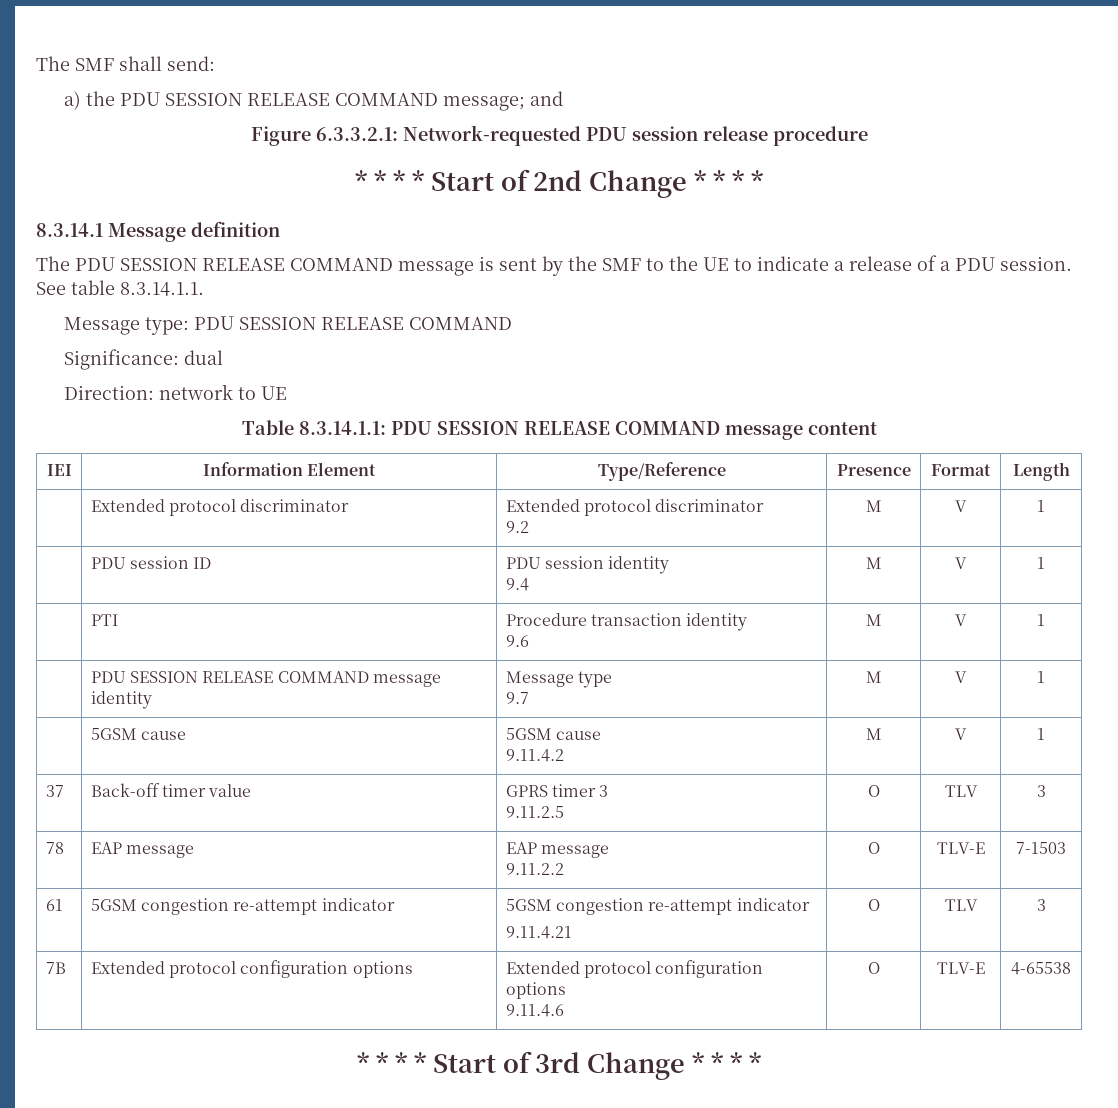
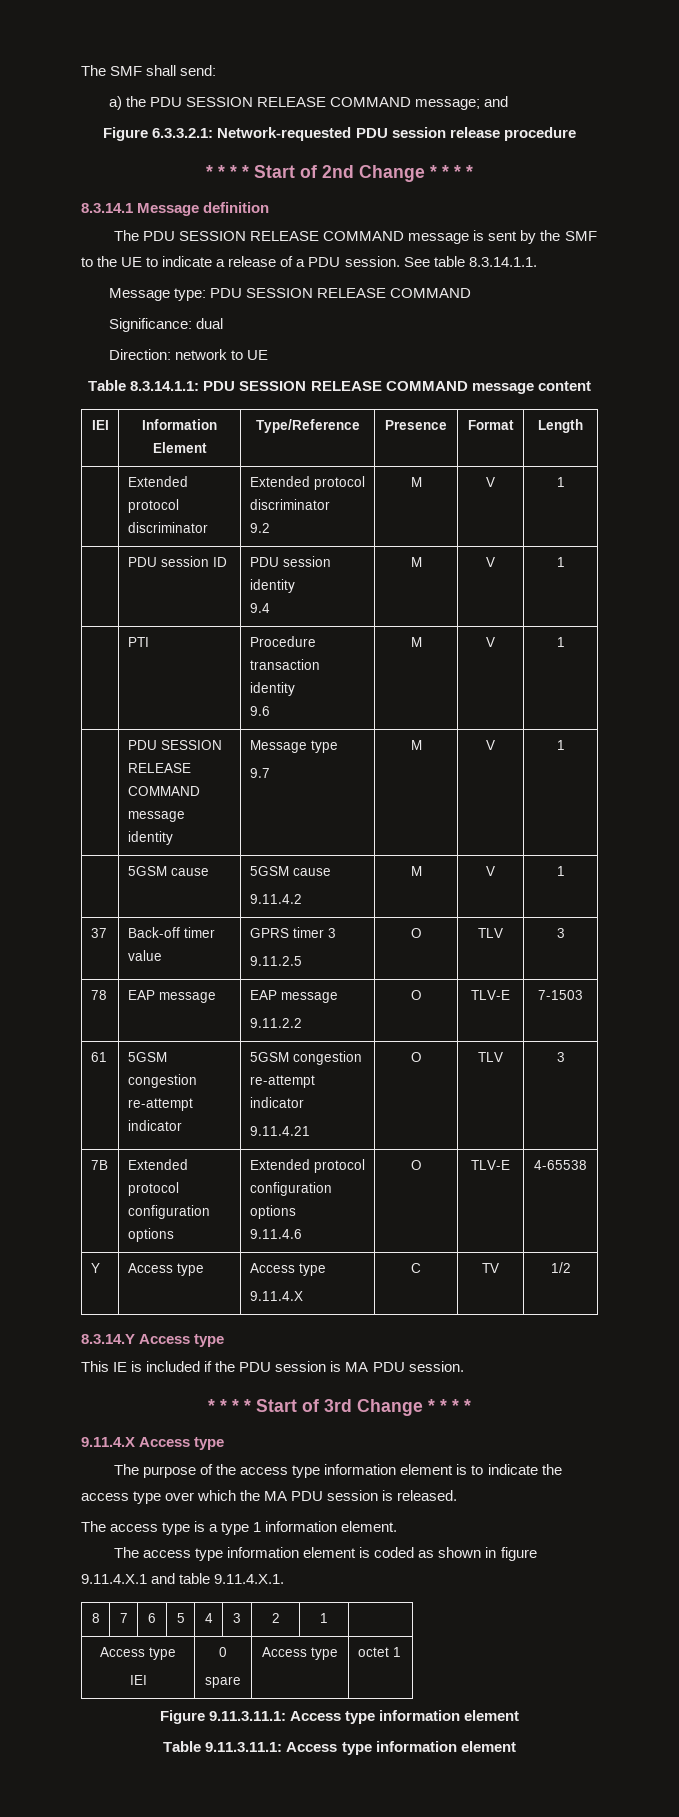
(1071, 968) none -> [90,1263,100,1273] [127,1263,204,1276] [249,1263,326,1276] [249,1291,303,1301] [411,1263,421,1273] [482,1263,499,1273] [550,1262,571,1273] [81,1334,225,1347] [81,1361,464,1372] // Y | Access type | Access type // 9.11.4.X | C | TV | 1/2 // 8.3.14.Y Access type // This IE is included if the PDU session is MA PDU session.
(762, 1062) none -> [81,1437,225,1450] [114,1464,562,1478] [81,1490,458,1504] [81,1521,398,1535] [114,1547,537,1561] [81,1573,285,1584] [91,1613,100,1623] [119,1613,128,1623] [148,1613,156,1623] [176,1613,185,1623] [204,1613,213,1623] [233,1613,241,1623] [271,1613,280,1623] [320,1613,328,1623] [100,1647,176,1660] [129,1675,147,1685] [219,1647,227,1657] [205,1676,241,1688] [262,1647,338,1660] [357,1647,401,1657] [159,1710,520,1724] [163,1741,516,1755] // 9.11.4.X Access type // The purpose of the access type information element is to indicate the access type over which the MA PDU session is released. // The access type is a type 1 information element. // The access type information element is coded as shown in figure 9.11.4.X.1 and table 9.11.4.X.1. // 8 | 7 | 6 | 5 | 4 | 3 | 2 | 1 | // Access type // IEI | 0 // spare | Access type | octet 1 // Figure 9.11.3.11.1: Access type information element // Table 9.11.3.11.1: Access type information element

